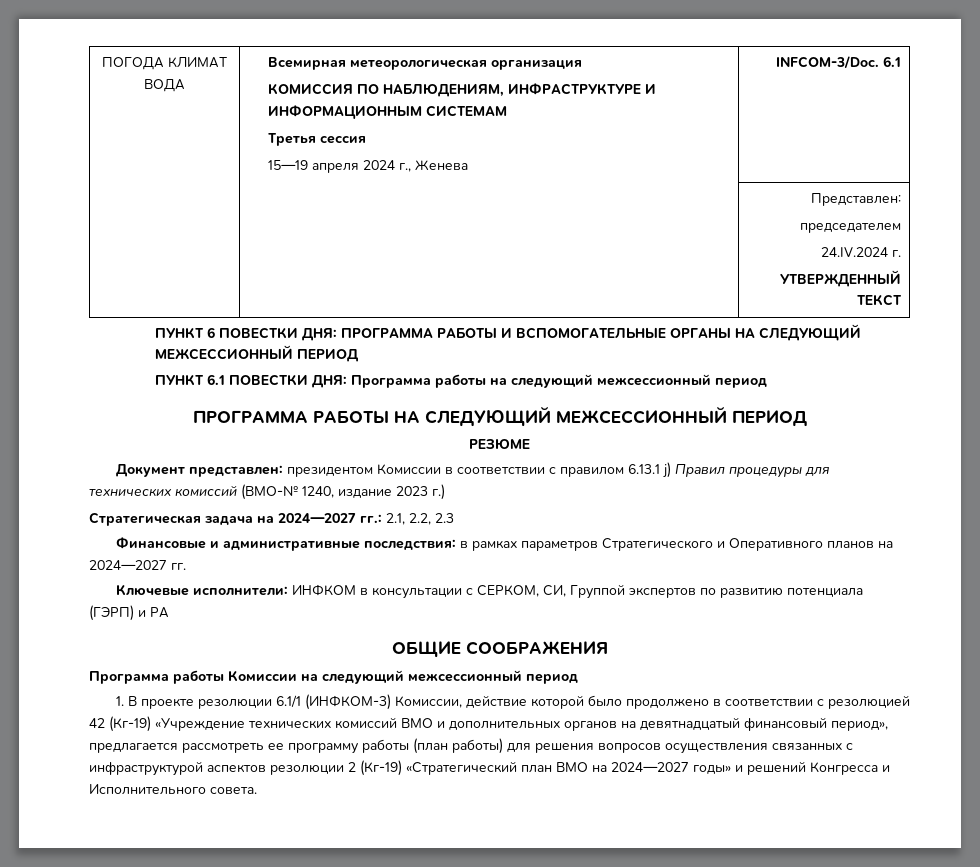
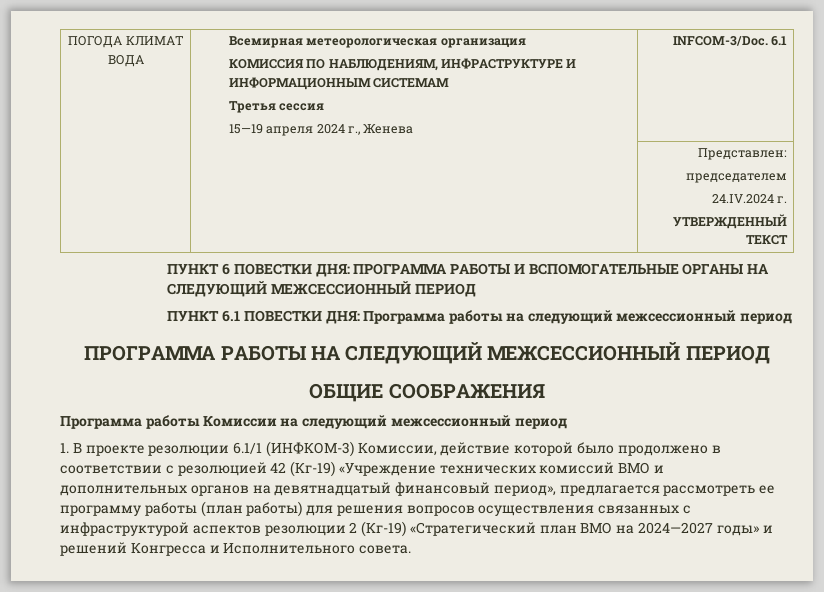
[469,439,530,449] [115,462,830,478] [89,484,445,500] [89,512,454,526] [115,537,893,551] [89,560,186,570] [115,584,863,599] [89,605,169,621] // РЕЗЮМЕ // Документ представлен: президентом Комиссии в соответствии с правилом 6.13.1 j) Правил процедуры для технических комиссий (ВМО-№ 1240, издание 2023 г.) // Стратегическая задача на 2024—2027 гг.: 2.1, 2.2, 2.3 // Финансовые и административные последствия: в рамках параметров Стратегического и Оперативного планов на 2024—2027 гг. // Ключевые исполнители: ИНФКОМ в консультации с СЕРКОМ, СИ, Группой экспертов по развитию потенциала (ГЭРП) и РА -> (770, 354) none

